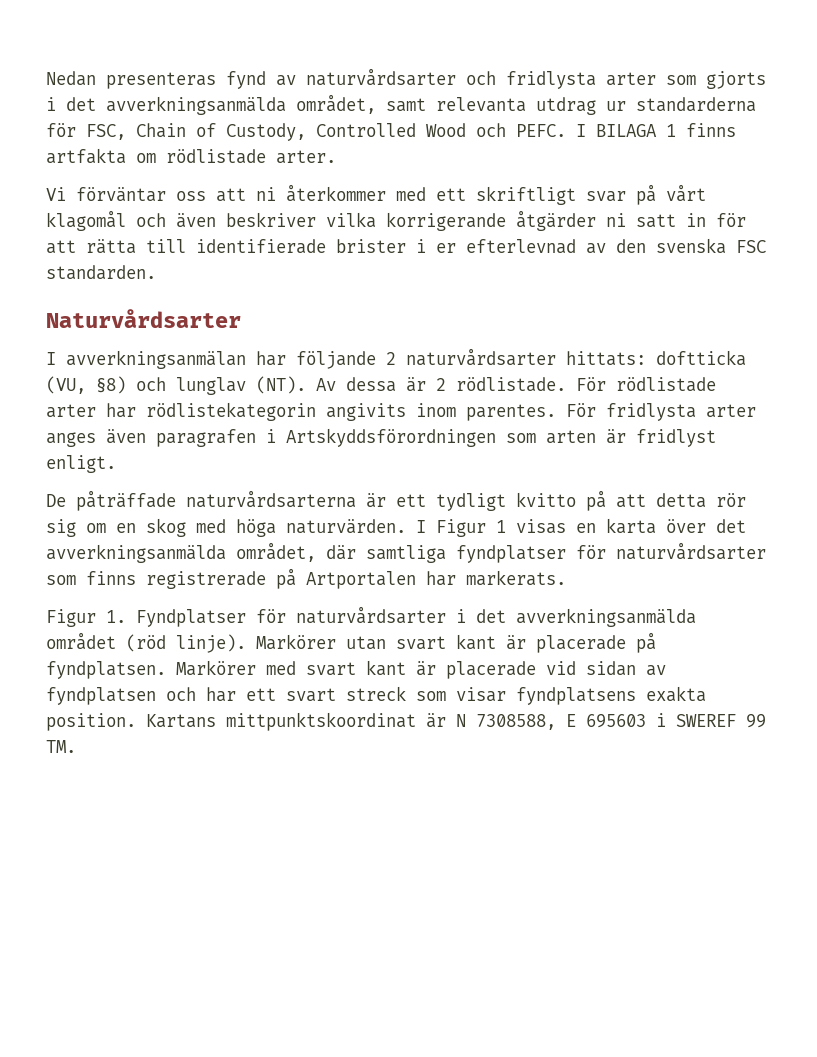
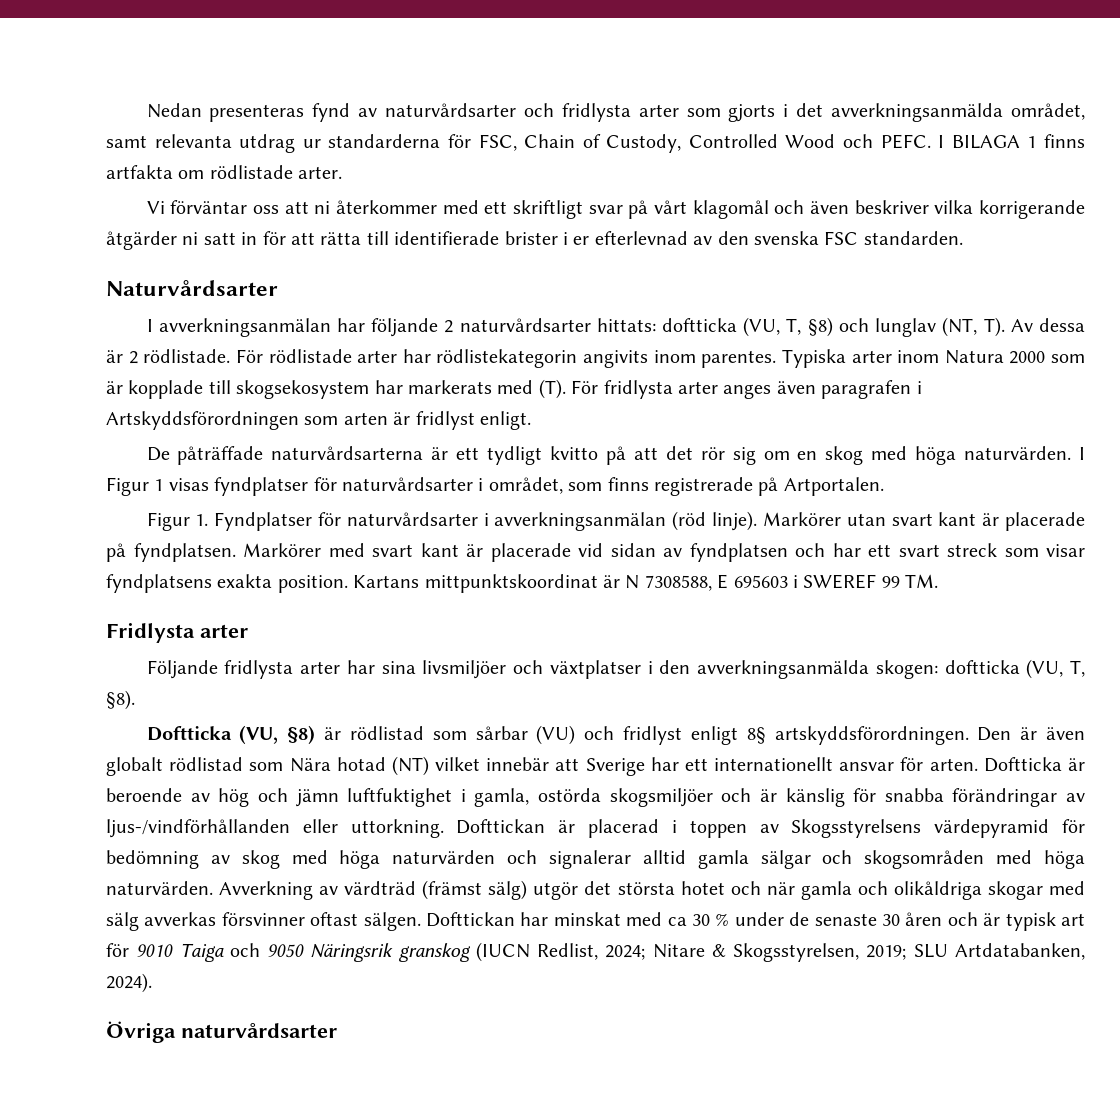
(86, 385) none -> [786,318,802,335] T,
[256,376,306,394] (NT). -> [942,317,1005,337] (NT, T).
(556, 412) none -> [781,349,1085,368] [106,379,566,399] Typiska arter inom Natura 2000 som är kopplade till skogsekosystem har markerats med (T).
[656,493,706,508] detta -> [665,446,693,460] det
[576,518,746,534] [46,542,446,563] en karta över det avverkningsanmälda området, där samtliga -> (209, 484) none
(766, 551) none -> [478,477,563,494] i området,
[306,570,566,589] Artportalen har markerats. -> [783,477,884,496] Artportalen.
[476,608,696,627] [46,632,116,650] det avverkningsanmälda området -> [494,512,667,531] avverkningsanmälan
(76, 746) none -> [106,622,248,643] [146,659,1085,679] [106,690,135,710] [146,725,1085,745] [106,756,1085,776] [106,788,1085,807] [106,819,1086,838] [106,850,1086,869] [106,880,1085,900] [106,912,1085,931] [106,942,1085,962] [106,973,152,993] [106,1021,337,1043] // Fridlysta arter // Följande fridlysta arter har sina livsmiljöer och växtplatser i den avverkningsanmälda skogen: doftticka (VU, T, §8). // Doftticka (VU, §8) är rödlistad som sårbar (VU) och fridlyst enligt 8§ artskyddsförordningen. Den är även globalt rödlistad som Nära hotad (NT) vilket innebär att Sverige har ett internationellt ansvar för arten. Doftticka är beroende av hög och jämn luftfuktighet i gamla, ostörda skogsmiljöer och är känslig för snabba förändringar av ljus-/vindförhållanden eller uttorkning. Dofttickan är placerad i toppen av Skogsstyrelsens värdepyramid för bedömning av skog med höga naturvärden och signalerar alltid gamla sälgar och skogsområden med höga naturvärden. Avverkning av värdträd (främst sälg) utgör det största hotet och när gamla och olikåldriga skogar med sälg avverkas försvinner oftast sälgen. Dofttickan har minskat med ca 30 % under de senaste 30 åren och är typisk art för 9010 Taiga och 9050 Näringsrik granskog (IUCN Redlist, 2024; Nitare & Skogsstyrelsen, 2019; SLU Artdatabanken, 2024). // Övriga naturvårdsarter

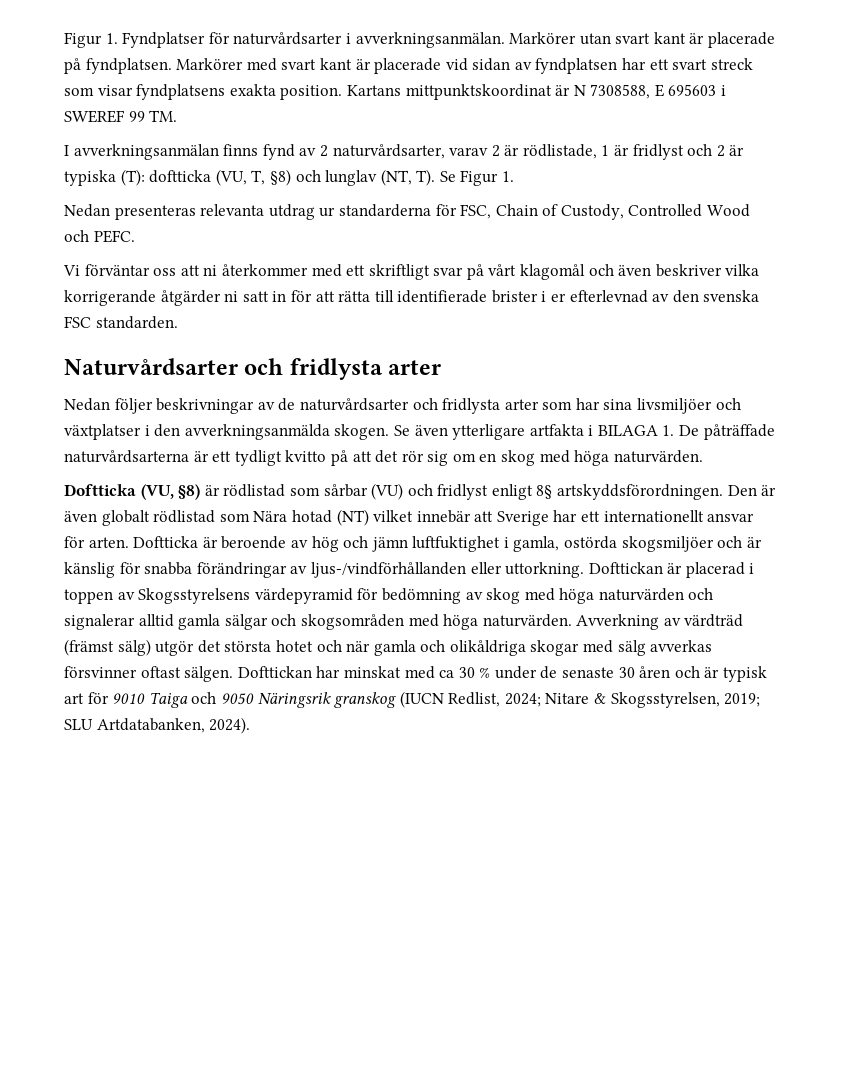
[146,103,1085,122] [106,135,147,148] Nedan presenteras fynd av naturvårdsarter och fridlysta arter som gjorts i det avverkningsanmälda området, samt -> [64,32,776,48] [64,58,753,74] [64,84,727,100] [64,110,178,123] [64,144,745,160] [64,169,515,186] [64,204,196,220] Figur 1. Fyndplatser för naturvårdsarter i avverkningsanmälan. Markörer utan svart kant är placerade på fyndplatsen. Markörer med svart kant är placerade vid sidan av fyndplatsen har ett svart streck som visar fyndplatsens exakta position. Kartans mittpunktskoordinat är N 7308588, E 695603 i SWEREF 99 TM. // I avverkningsanmälan finns fynd av 2 naturvårdsarter, varav 2 är rödlistade, 1 är fridlyst och 2 är typiska (T): doftticka (VU, T, §8) och lunglav (NT, T). Se Figur 1. // Nedan presenteras
[938,134,1086,149] [106,165,343,179] I BILAGA 1 finns artfakta om rödlistade arter. -> (135, 236) none
[146,317,1086,337] [106,349,1085,368] [106,379,922,399] [106,411,531,430] // I avverkningsanmälan har följande 2 naturvårdsarter hittats: doftticka (VU, T, §8) och lunglav (NT, T). Av dessa är 2 rödlistade. För rödlistade arter har rödlistekategorin angivits inom parentes. Typiska arter inom Natura 2000 som är kopplade till skogsekosystem har markerats med (T). För fridlysta arter anges även paragrafen i Artskyddsförordningen som arten är fridlyst enligt. // -> [244,358,442,380] [64,398,741,414] [64,424,675,440] och fridlysta arter // Nedan följer beskrivningar av de naturvårdsarter och fridlysta arter som har sina livsmiljöer och växtplatser i den avverkningsanmälda skogen. Se även ytterligare artfakta i BILAGA 1.
[1079,447,1086,460] [106,477,884,496] [146,511,1085,531] [106,543,1085,562] [106,574,939,593] [106,622,248,643] [146,659,1085,679] [106,690,135,710] I Figur 1 visas fyndplatser för naturvårdsarter i området, som finns registrerade på Artportalen. // Figur 1. Fyndplatser för naturvårdsarter i avverkningsanmälan (röd linje). Markörer utan svart kant är placerade på fyndplatsen. Markörer med svart kant är placerade vid sidan av fyndplatsen och har ett svart streck som visar fyndplatsens exakta position. Kartans mittpunktskoordinat är N 7308588, E 695603 i SWEREF 99 TM. // Fridlysta arter // Följande fridlysta arter har sina livsmiljöer och växtplatser i den avverkningsanmälda skogen: doftticka (VU, T, §8). -> (703, 456) none
[106,1021,337,1043] // Övriga naturvårdsarter -> (251, 725) none

